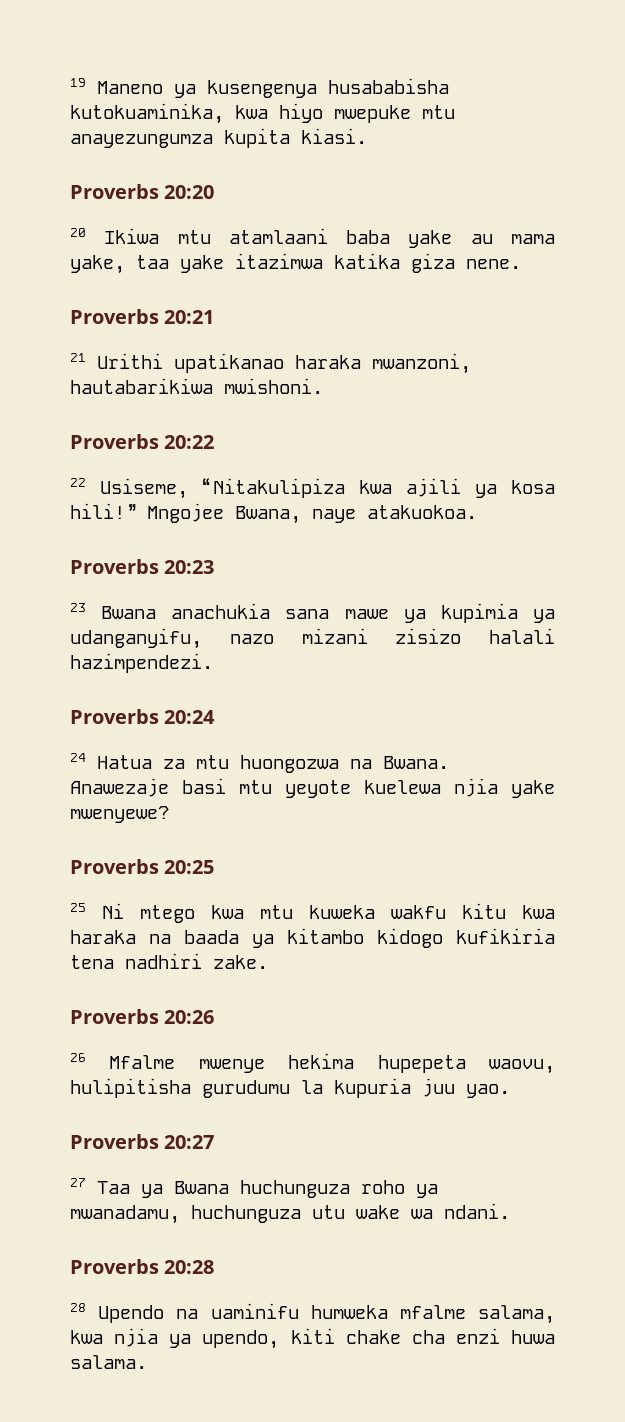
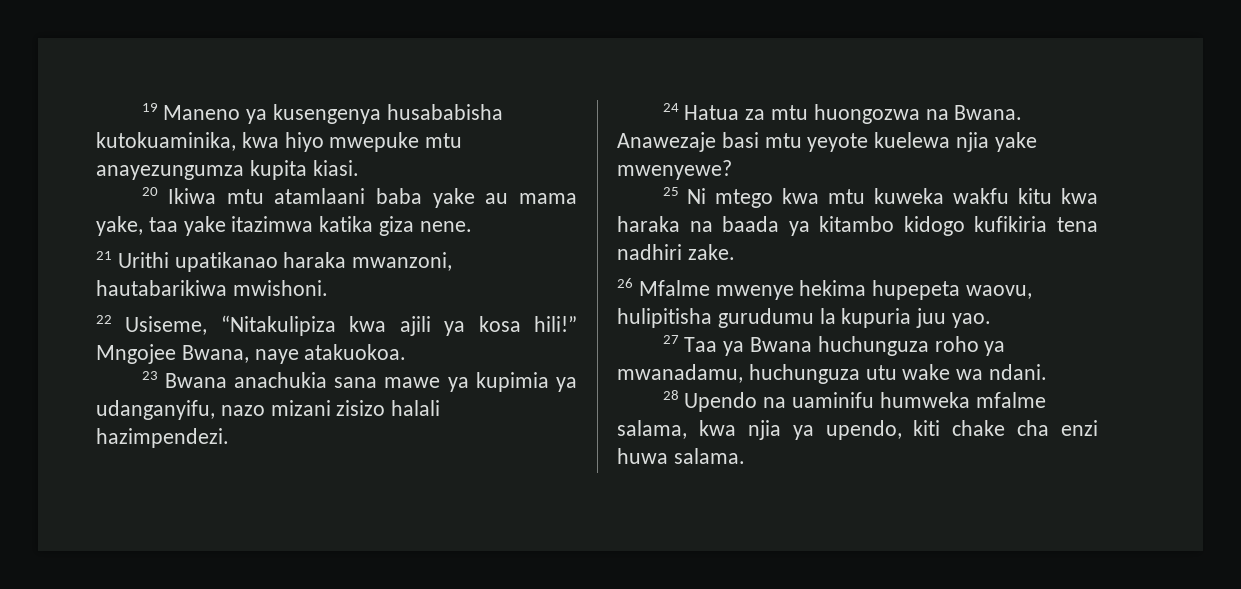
[70,184,215,199] // Proverbs 20:20 -> (359, 168) none
[70,309,215,324] // Proverbs 20:21 -> (472, 226) none
[70,434,215,449] // Proverbs 20:22 -> (328, 288) none
[70,559,215,574] // Proverbs 20:23 -> (407, 352) none
[70,709,216,724] // Proverbs 20:24 -> (229, 438) none
[70,859,215,874] // Proverbs 20:25 -> (732, 170) none
[70,1009,215,1024] // Proverbs 20:26 -> (735, 252) none
[70,1134,215,1149] // Proverbs 20:27 -> (992, 320) none
[70,1259,215,1274] // Proverbs 20:28 -> (1048, 372) none

